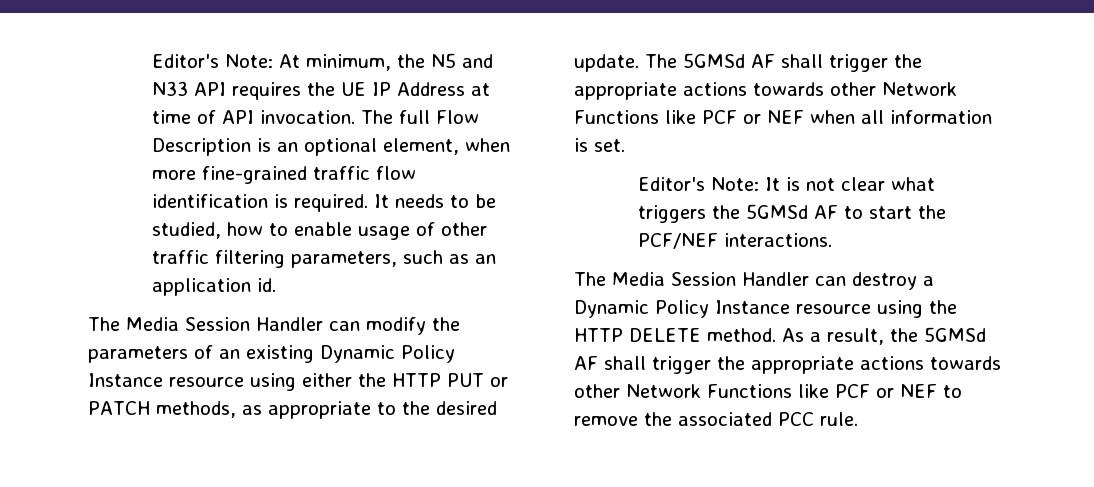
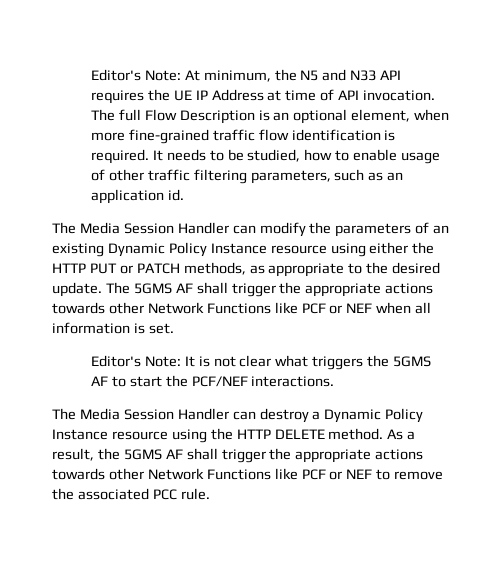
[683,53,745,68] 5GMSd -> [133,283,172,294] 5GMS
[745,204,808,219] 5GMSd -> [393,356,432,367] 5GMS
[924,327,986,342] 5GMSd -> [123,449,162,460] 5GMS

